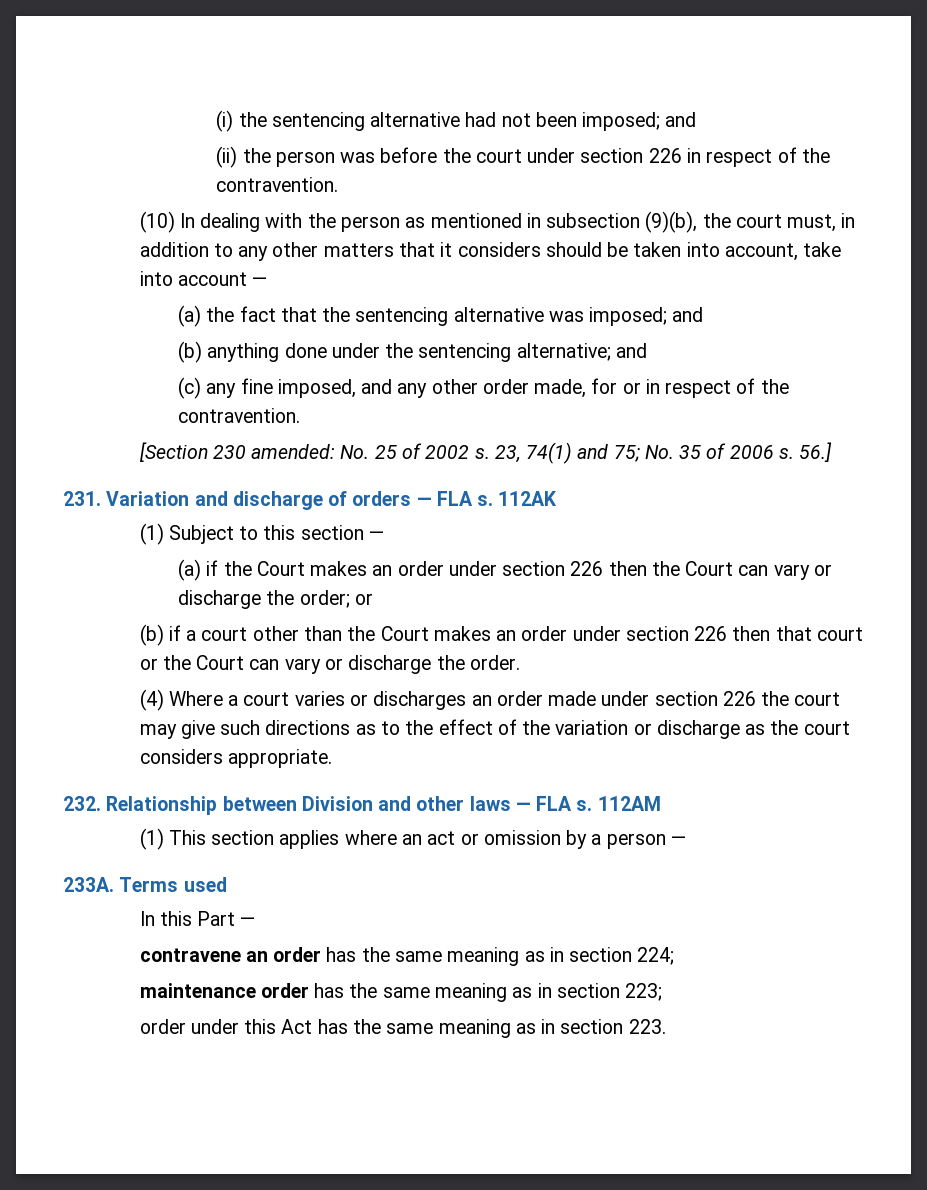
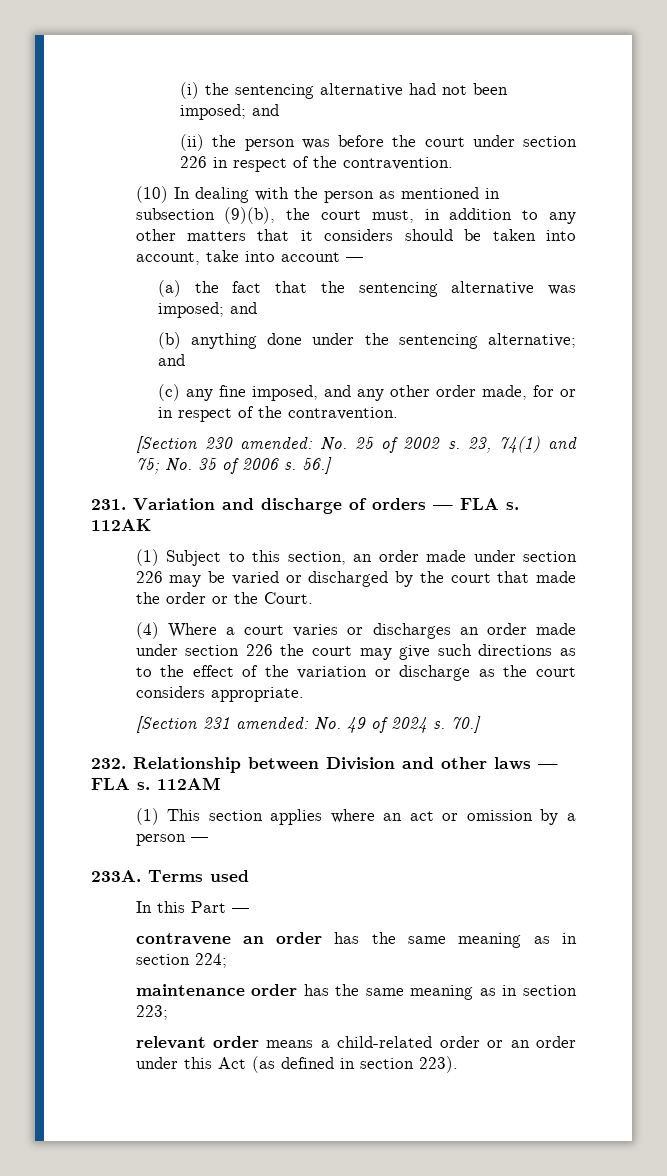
[300,525,385,540] [178,559,832,581] [178,590,373,609] [139,624,863,646] [139,655,520,674] section — // (a) if the Court makes an order under section 226 then the Court can vary or discharge the order; or // (b) if a court other than the Court makes an order under section 226 then that court or the Court can vary or discharge the order. -> [287,550,577,565] [135,571,576,587] [135,592,313,604] section, an order made under section 226 may be varied or discharged by the court that made the order or the Court.
(332, 758) none -> [135,716,481,733] // [Section 231 amended: No. 49 of 2024 s. 70.]
[139,1019,666,1038] order under this Act has the same meaning as in section 223. -> [135,1036,576,1049] [135,1056,458,1073] relevant order means a child-related order or an order under this Act (as defined in section 223).

